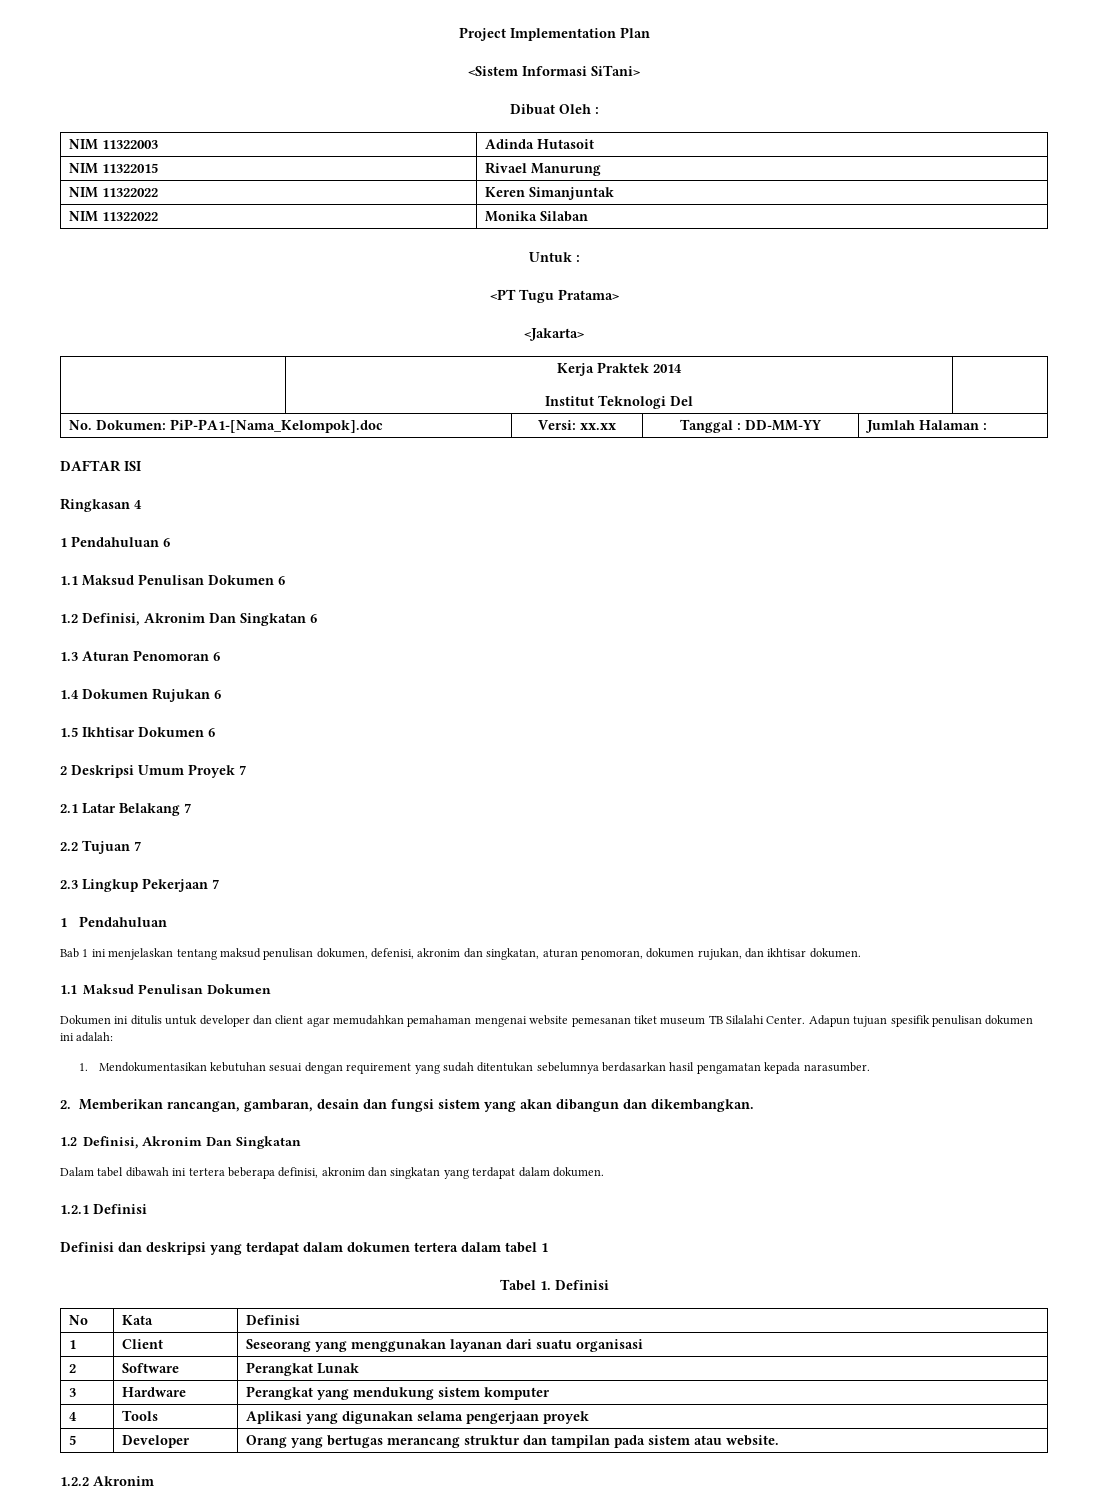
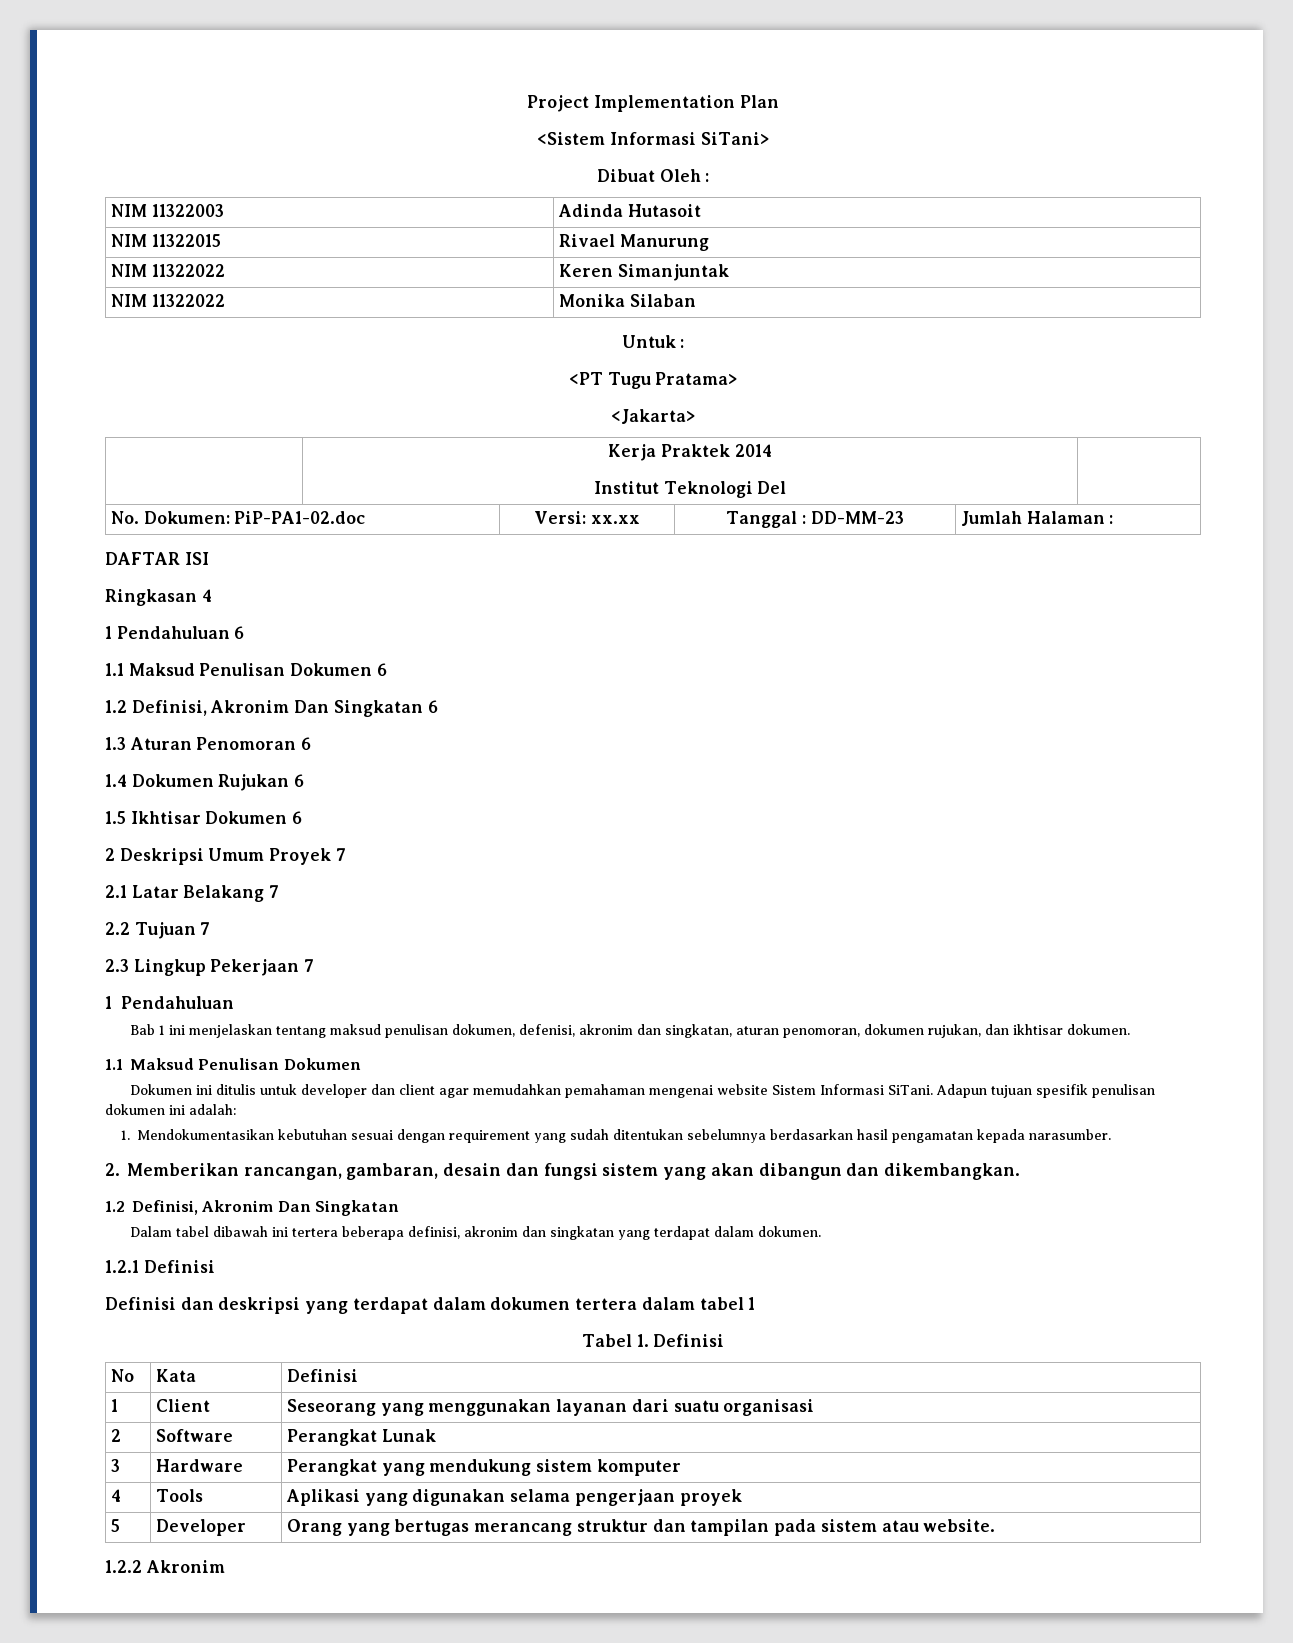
[169,419,383,433] PiP-PA1-[Nama_Kelompok].doc -> [234,511,366,524] PiP-PA1-02.doc
[745,420,823,431] DD-MM-YY -> [810,511,904,524] DD-MM-23
[571,1015,806,1027] pemesanan tiket museum TB Silalahi Center. -> [772,1084,934,1095] Sistem Informasi SiTani.

